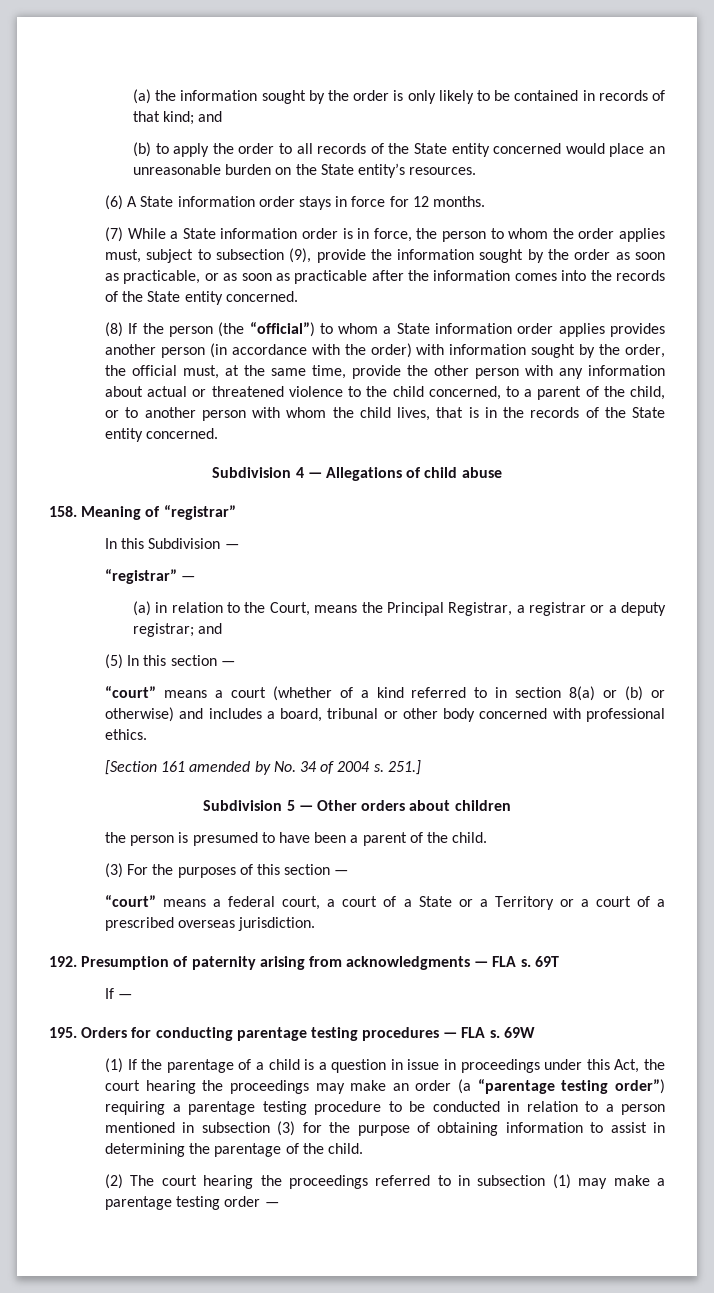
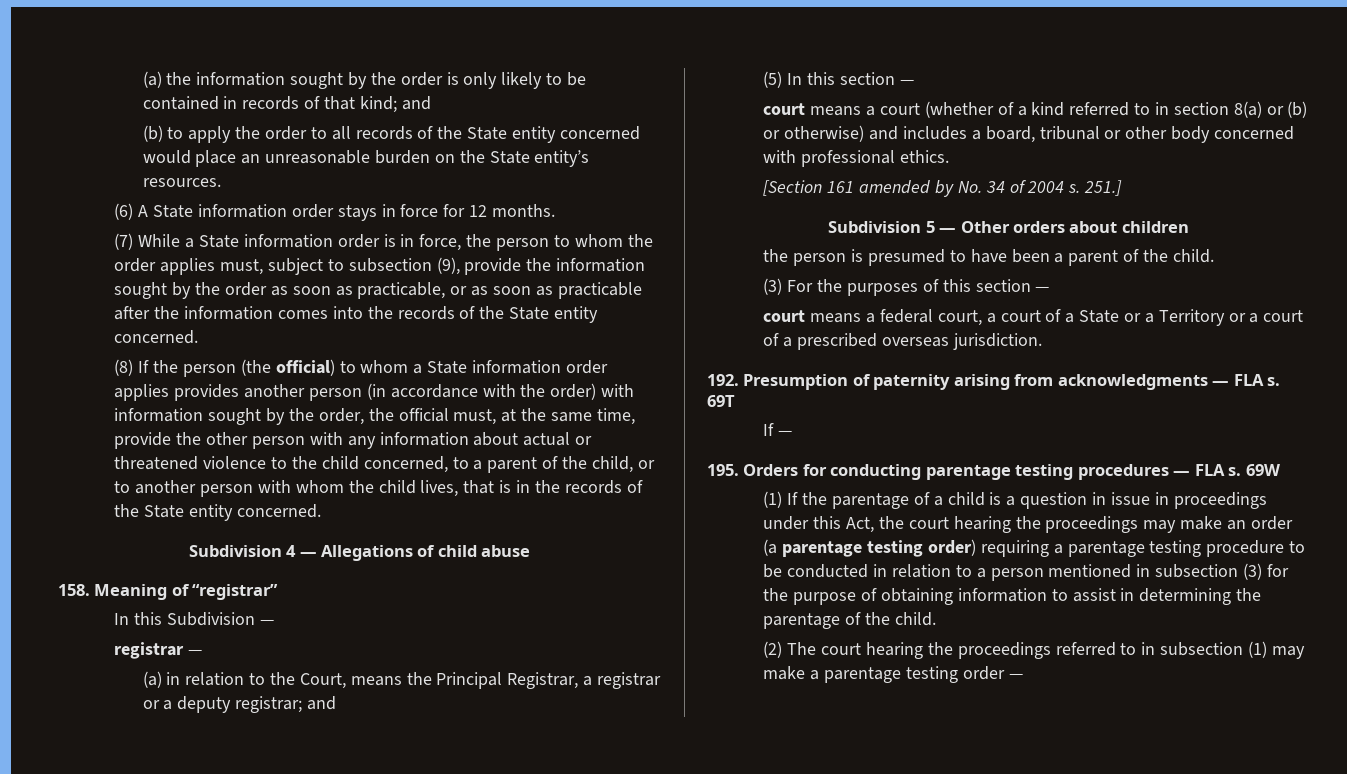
[249,322,315,337] “official”) -> [275,359,335,376] official)
[105,569,178,584] “registrar” -> [114,642,185,659] registrar
[105,686,157,698] “court” -> [763,103,806,115] court
[105,895,157,907] “court” -> [763,310,806,322] court
[477,1079,665,1094] “parentage testing order”) -> [782,539,976,557] parentage testing order)

